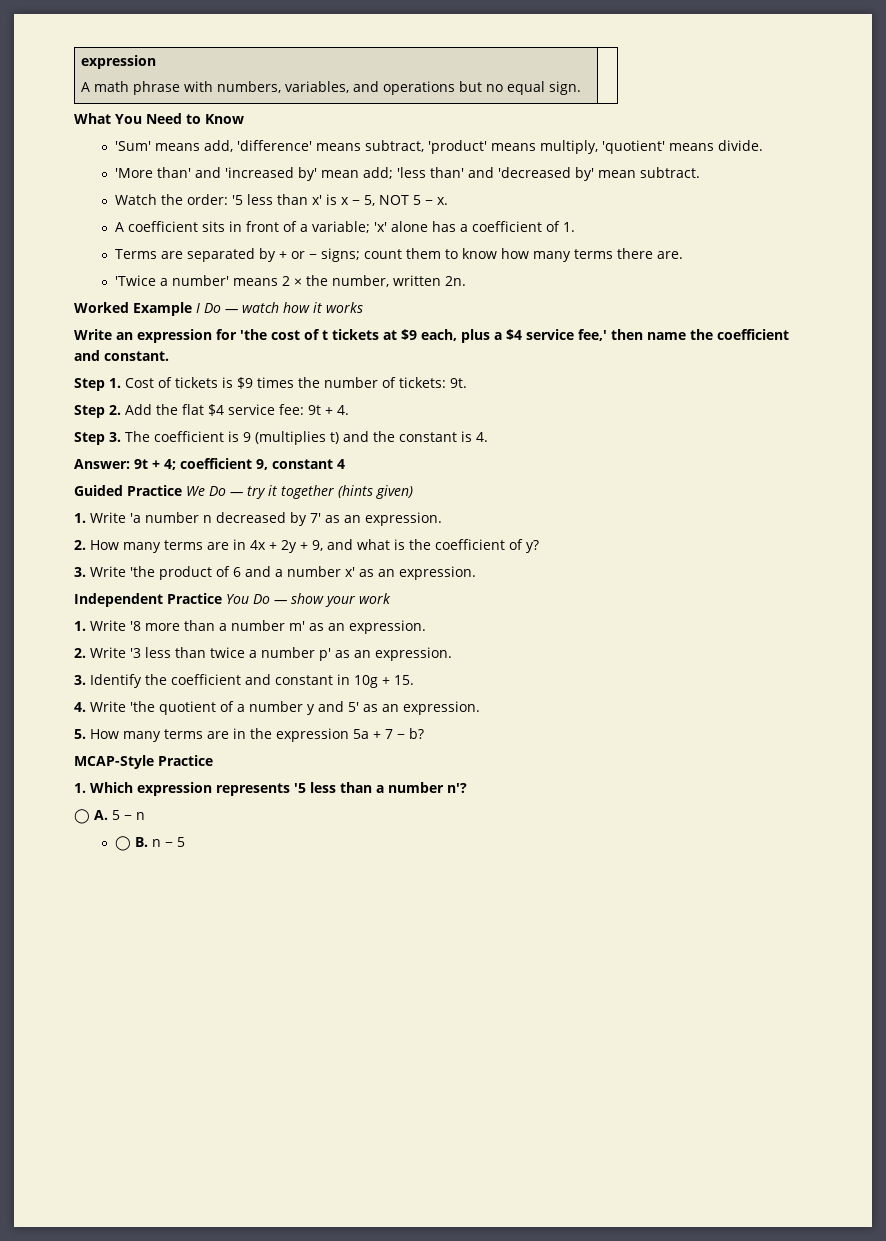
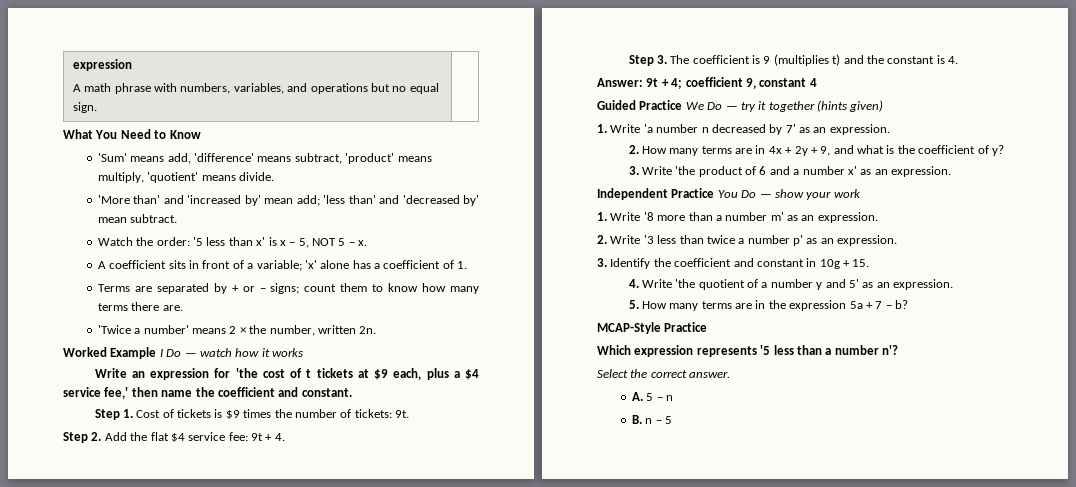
[74,783,86,793] 1. -> (708, 327) none
[74,809,90,824] ◯ -> [597,369,731,378] Select the correct answer. //
[114,836,131,851] ◯ -> (674, 398) none

